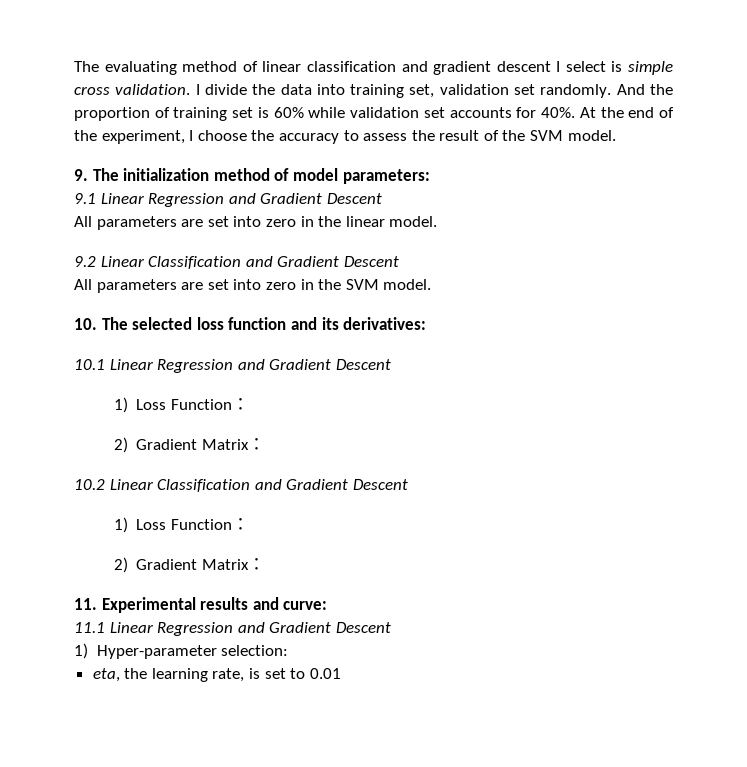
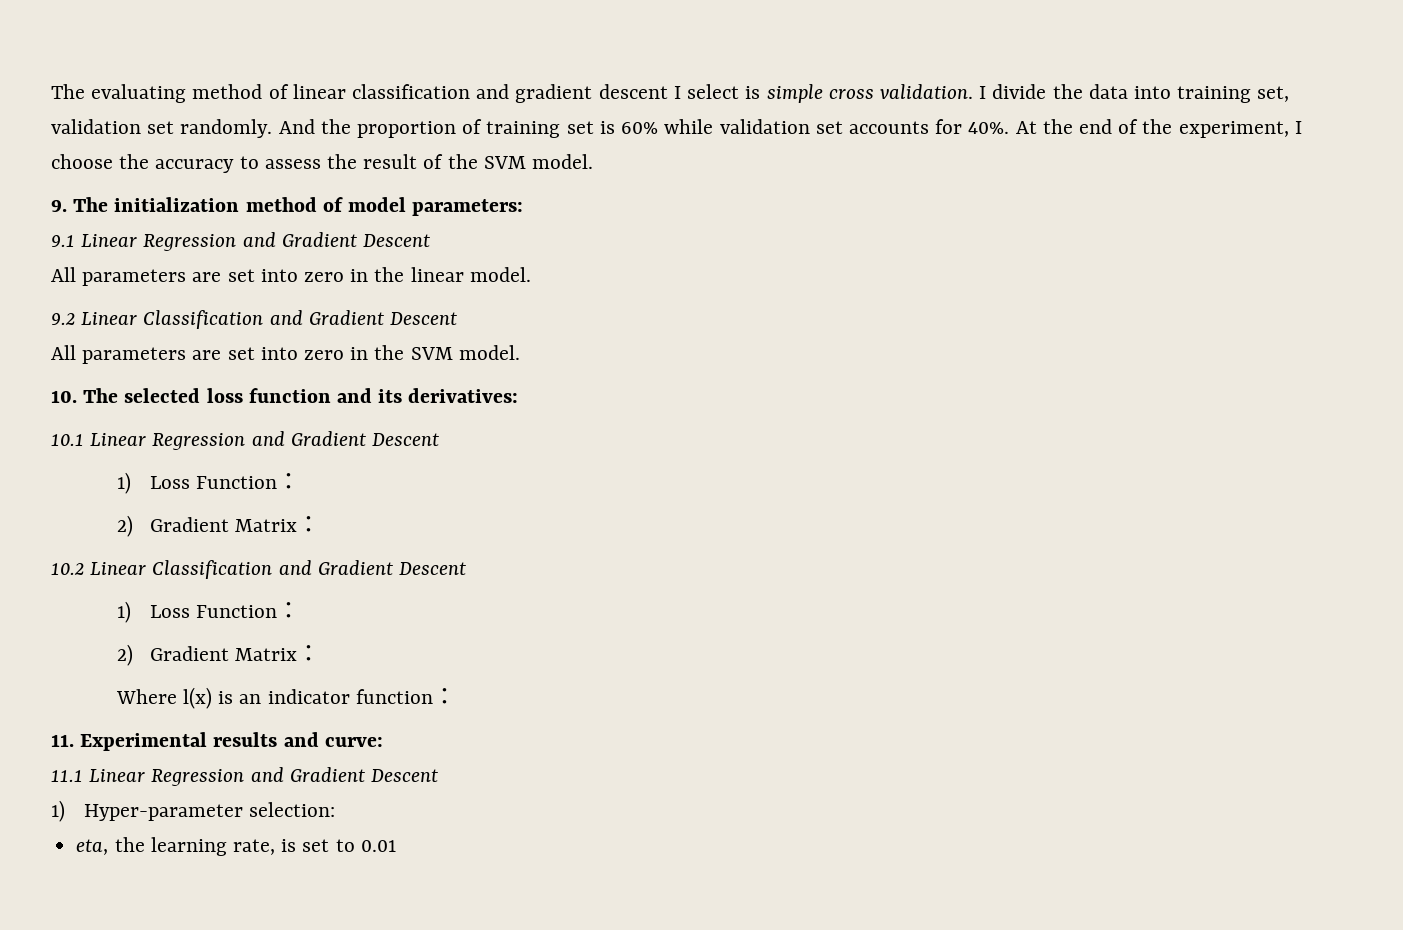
(265, 564) none -> [115,687,456,709] // Where l(x) is an indicator function：

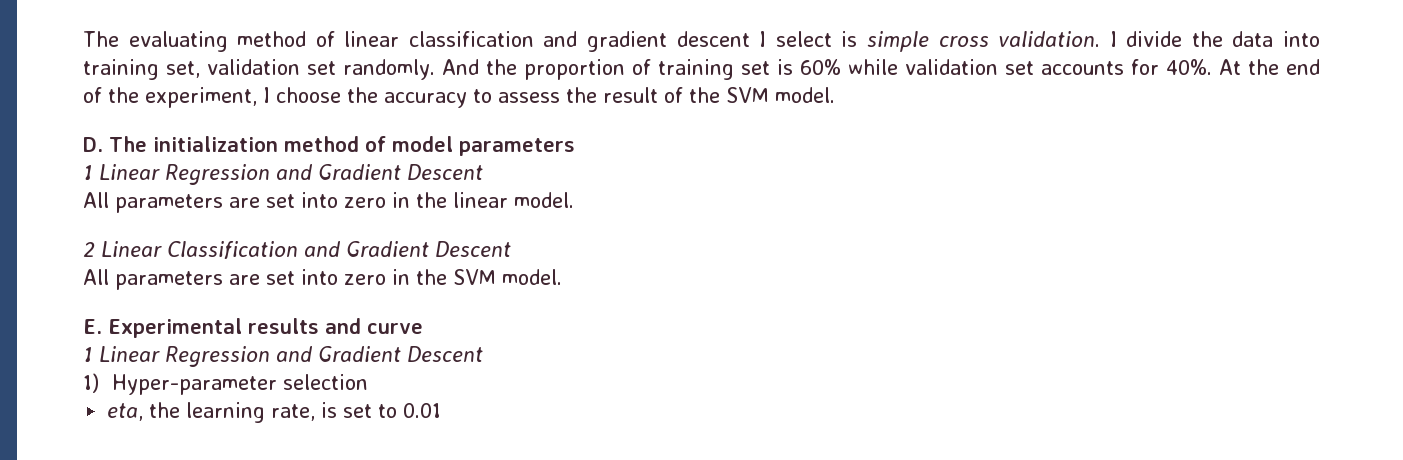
[51,199,67,212] 9. -> [83,137,103,152] D.
[412,199,524,216] [51,235,75,247] parameters: // 9.1 -> [459,138,575,156] [83,165,93,180] parameters // 1
[51,313,75,325] 9.2 -> [83,242,95,257] 2
[51,388,519,403] [51,431,440,450] [116,472,301,494] [116,515,321,537] [51,560,467,579] [116,601,301,623] [116,644,321,666] [115,687,456,709] [51,734,74,747] 10. The selected loss function and its derivatives: // 10.1 Linear Regression and Gradient Descent // 1) Loss Function： // 2) Gradient Matrix： // 10.2 Linear Classification and Gradient Descent // 1) Loss Function： // 2) Gradient Matrix： // Where l(x) is an indicator function： // 11. -> [83,319,102,334] E.
[324,737,383,747] [51,770,83,782] curve: // 11.1 -> [367,323,423,334] [83,347,93,362] curve // 1
[249,802,336,817] selection: -> [282,374,368,390] selection

